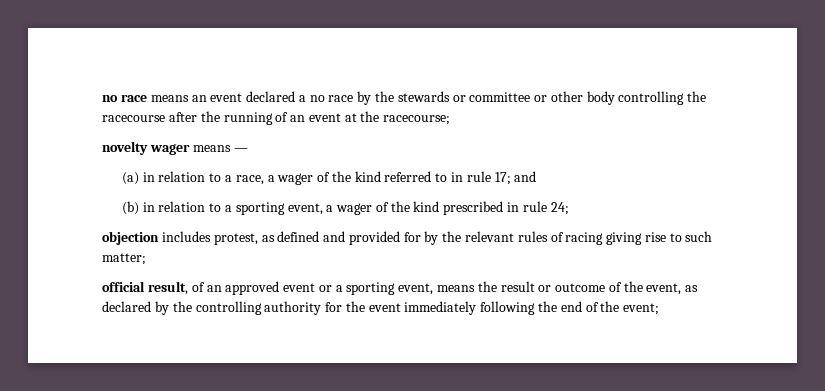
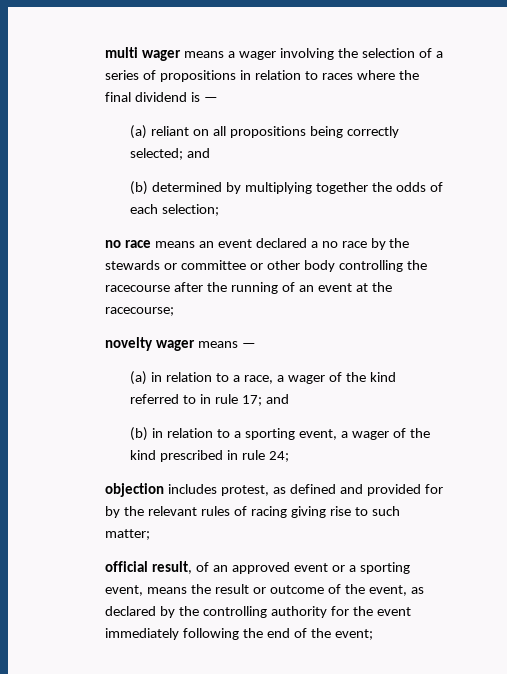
(102, 98) none -> [105,47,443,61] [105,70,419,82] [105,92,219,102] [130,125,399,139] [130,148,211,160] [130,181,443,195] [130,204,220,216] multi wager means a wager involving the selection of a series of propositions in relation to races where the final dividend is — // (a) reliant on all propositions being correctly selected; and // (b) determined by multiplying together the odds of each selection; //

